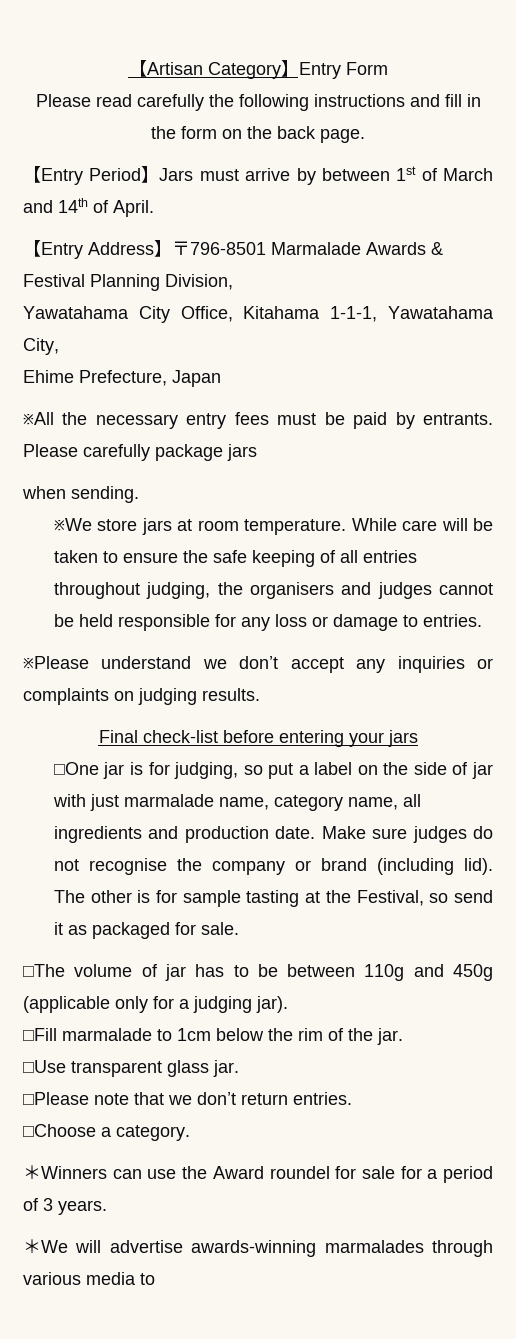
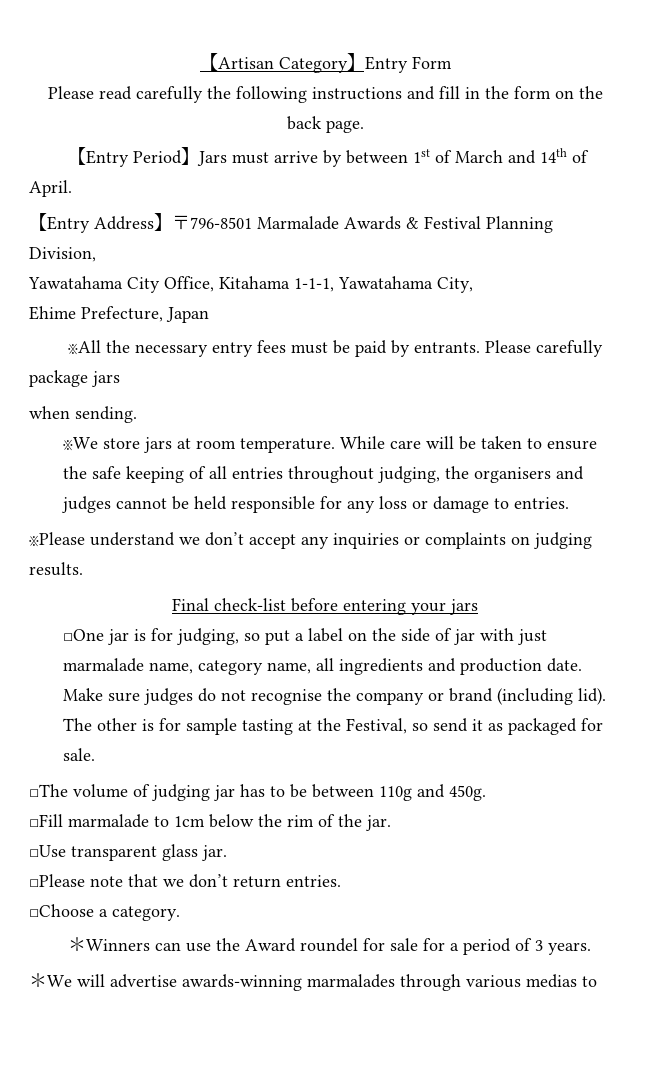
(158, 970) none -> [152,784,210,801] judging
[453,964,494,981] [23,996,288,1013] 450g (applicable only for a judging jar). -> [449,785,486,801] 450g.
[86,1272,136,1285] media -> [526,974,577,988] medias

